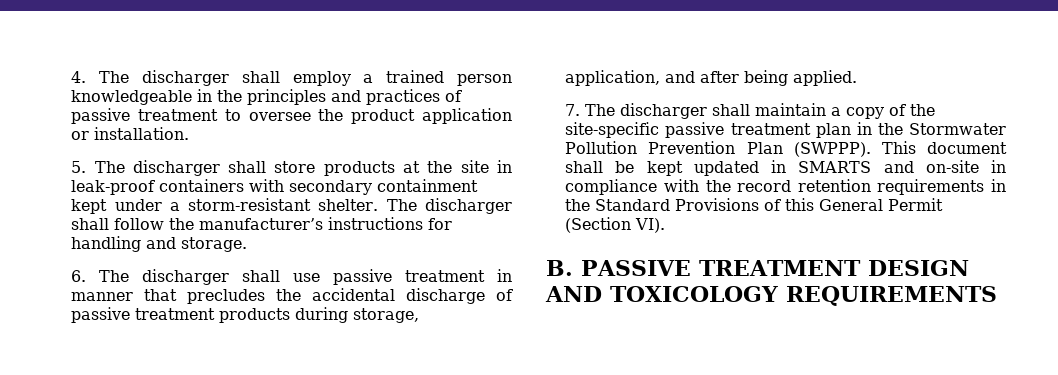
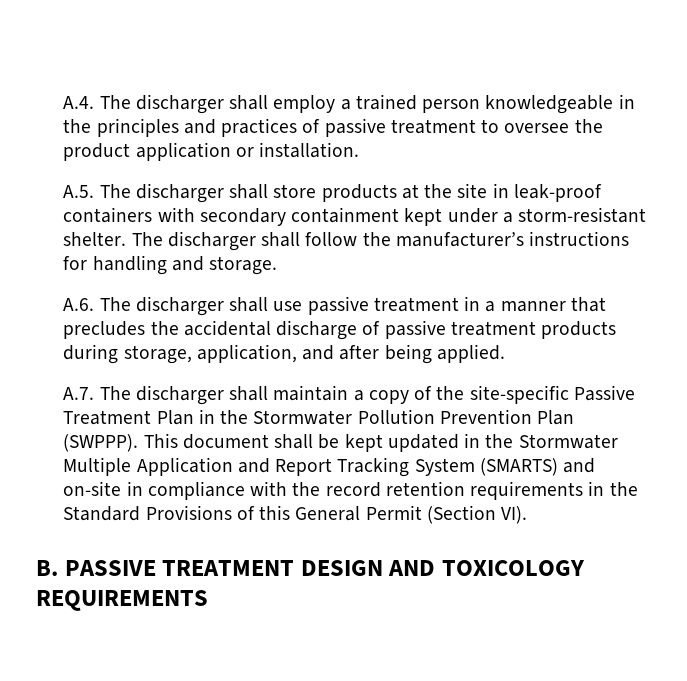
[71,71,87,83] 4. -> [63,96,95,109] A.4.
[71,161,87,173] 5. -> [63,185,95,198] A.5.
[71,270,87,282] 6. -> [63,298,95,311] A.6.
(512, 275) none -> [485,301,496,312] a
[565,104,581,116] 7. -> [63,387,95,400] A.7.
[665,122,851,138] passive treatment plan -> [573,385,635,401] [63,410,194,425] Passive Treatment Plan
[798,161,872,173] SMARTS -> [485,434,618,449] [63,457,558,477] the Stormwater Multiple Application and Report Tracking System (SMARTS)

